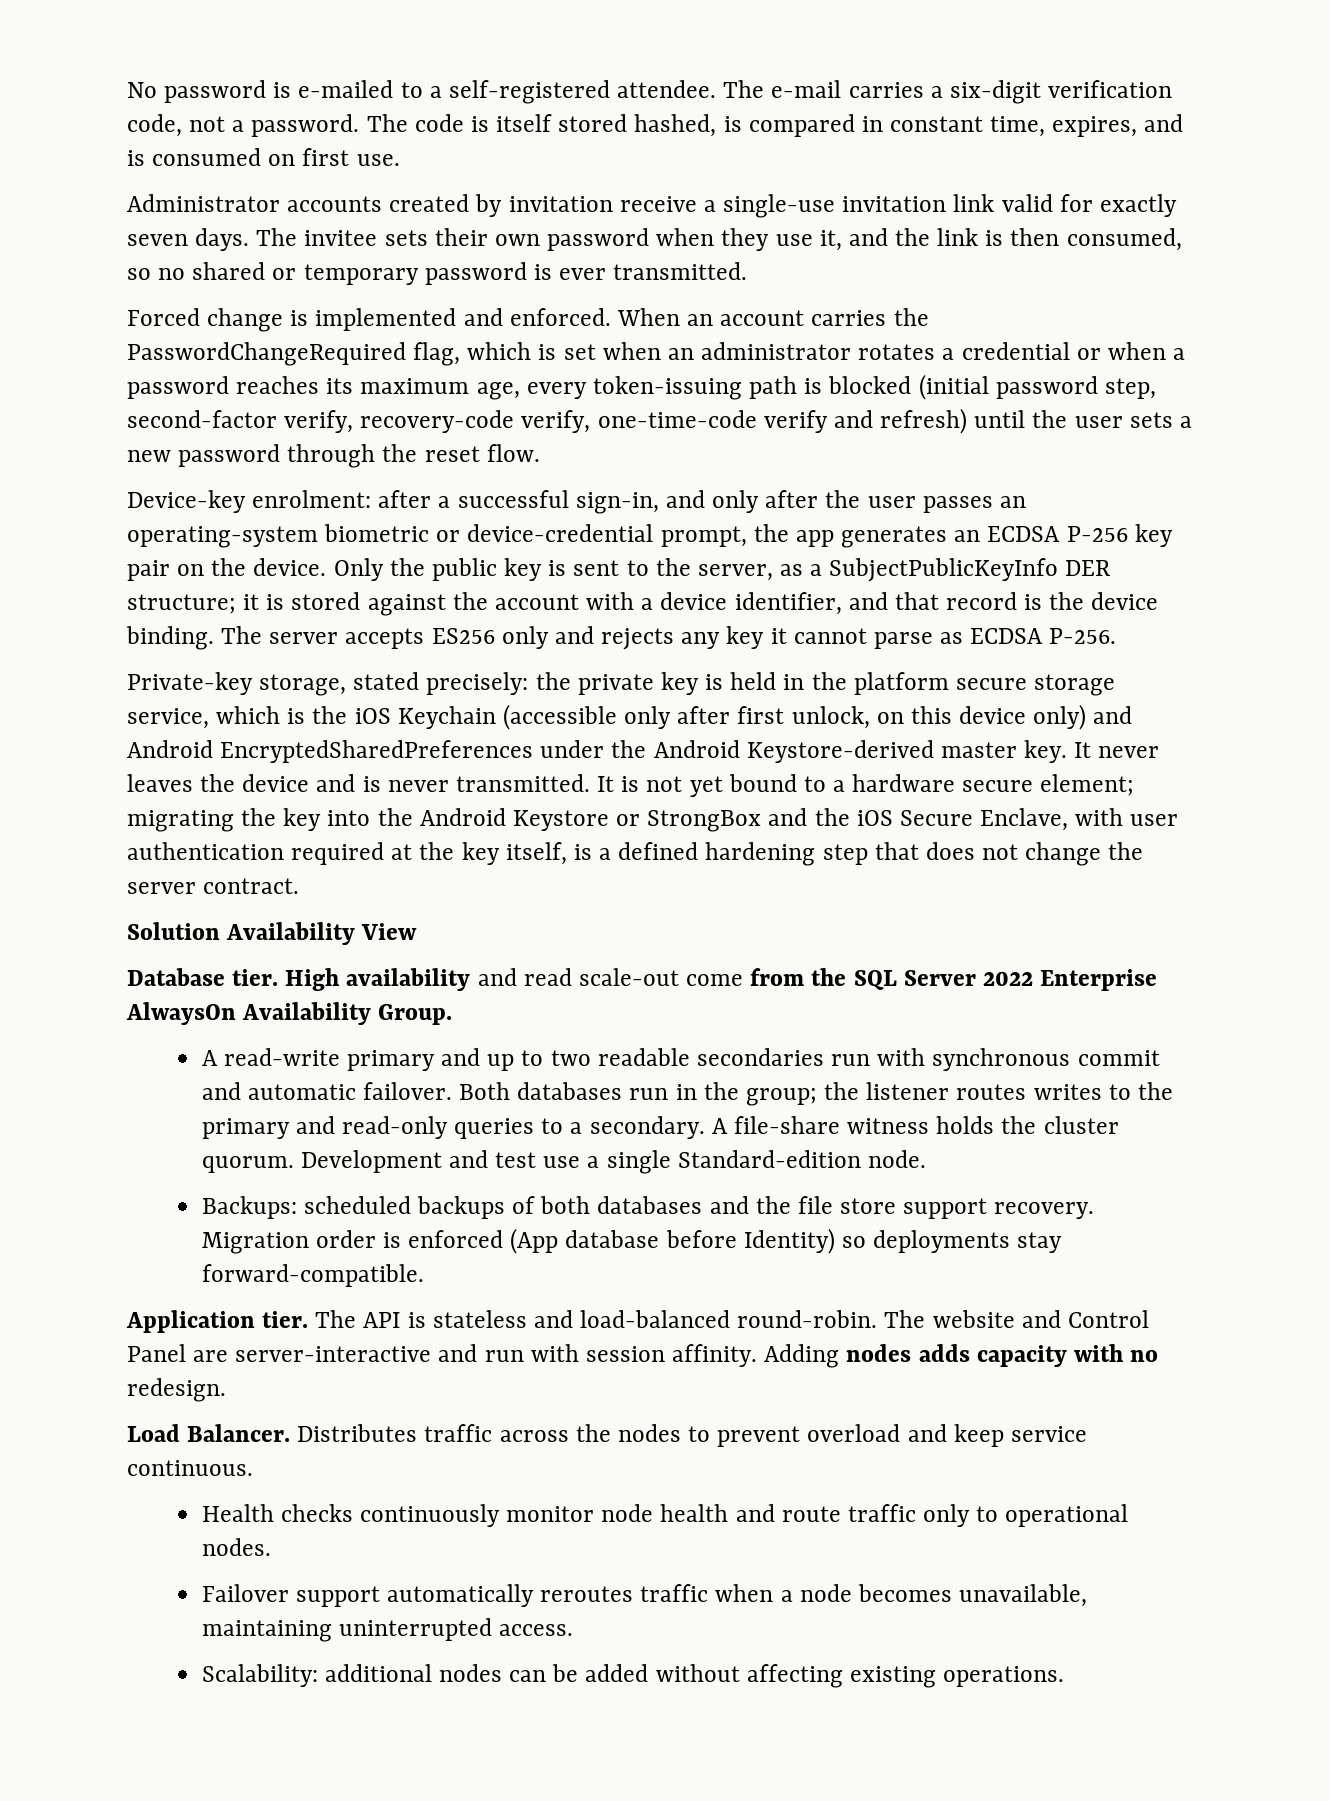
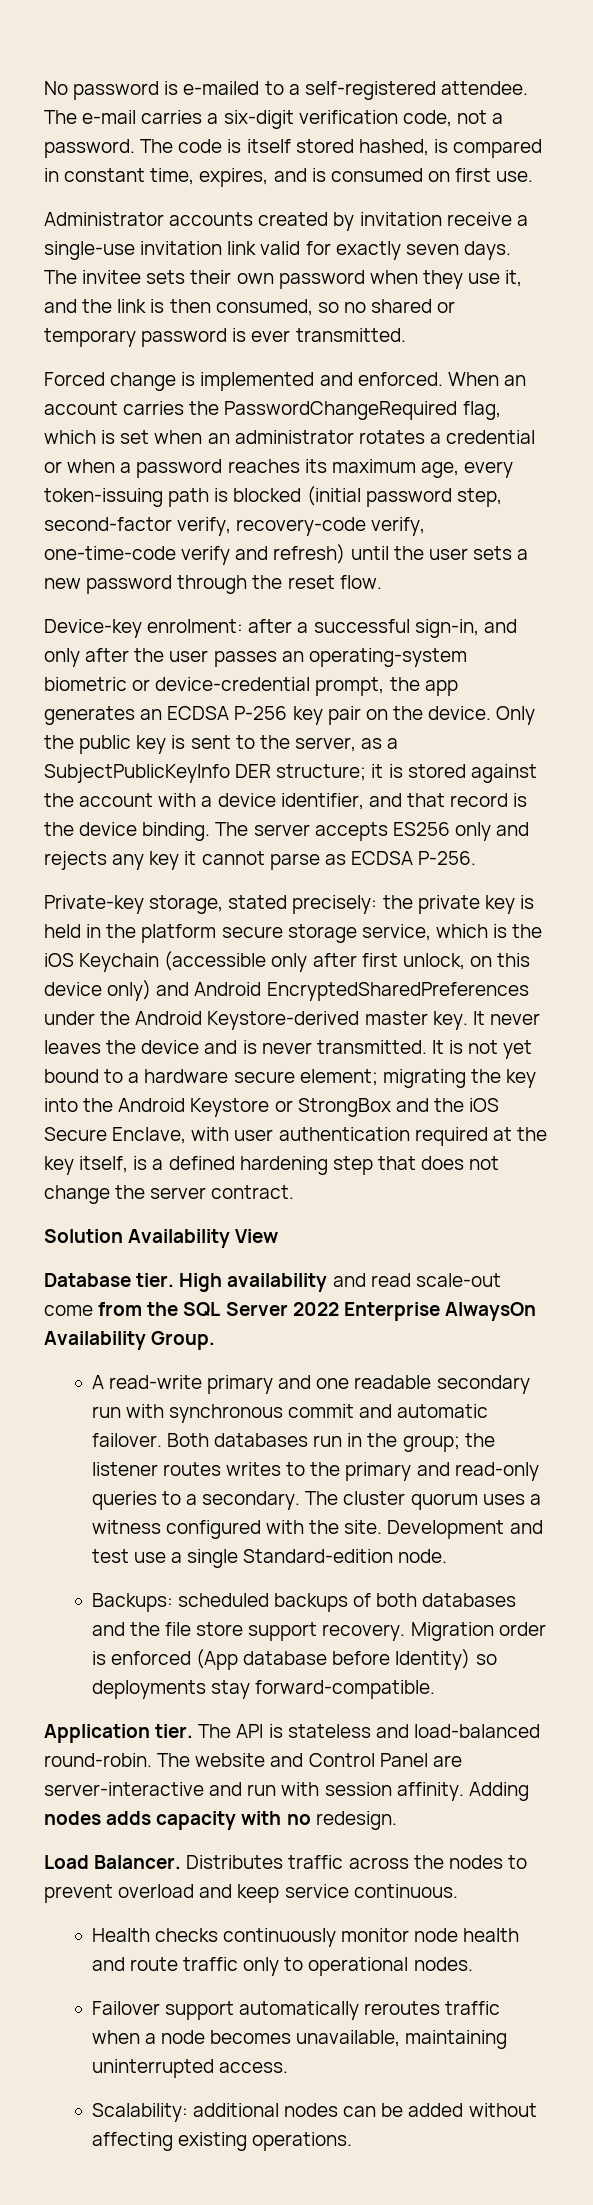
[487,1048,824,1071] up to two readable secondaries -> [316,1375,530,1394] one readable secondary
[711,1116,1119,1134] [201,1156,294,1173] A file-share witness holds the cluster quorum. -> [305,1491,541,1510] [91,1520,383,1539] The cluster quorum uses a witness configured with the site.

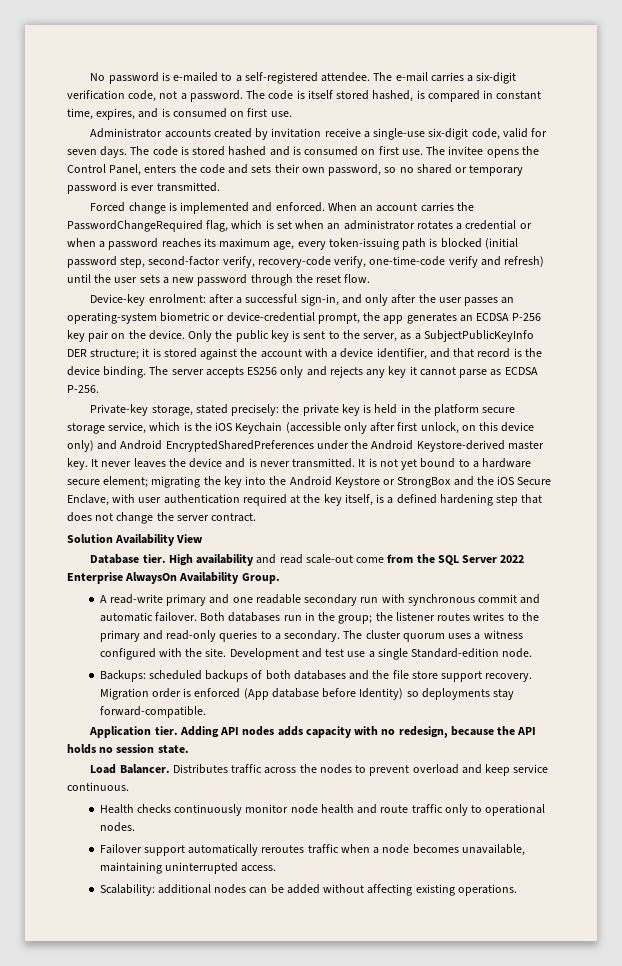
[140,241,257,255] invitation link -> [428,128,500,140] six-digit code,
[335,241,401,260] exactly -> (548, 132) none
[82,270,523,289] [44,299,313,316] invitee sets their own password when they use it, and the link is then consumed, -> [152,146,539,158] [67,164,382,176] code is stored hashed and is consumed on first use. The invitee opens the Control Panel, enters the code and sets their own password,
[198,1724,540,1738] [44,1753,462,1767] [44,1782,529,1801] The API is stateless and load-balanced round-robin. The website and Control Panel are server-interactive and run with session affinity. Adding -> [179,726,240,738] Adding API
[315,1811,397,1830] redesign. -> [398,726,537,738] [67,744,189,754] redesign, because the API holds no session state.

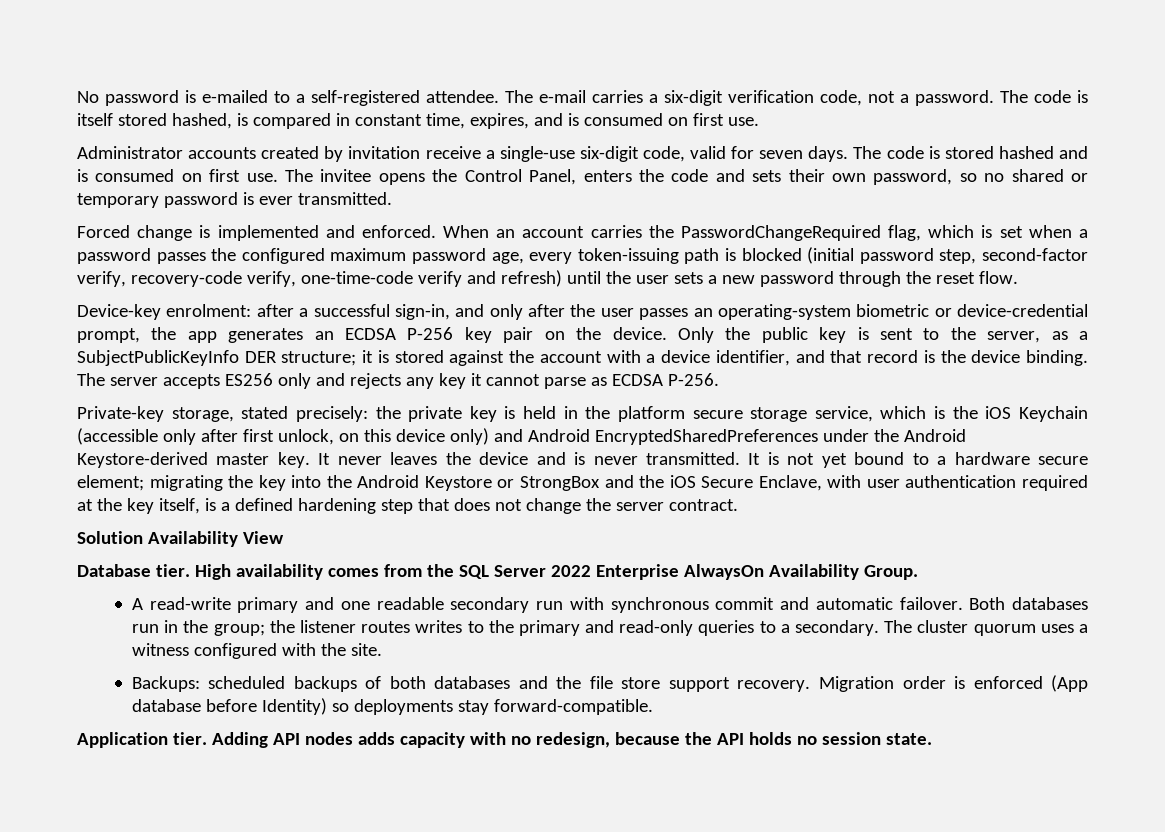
[327,220,532,230] [67,238,271,250] an administrator rotates a credential or when a password reaches its maximum -> [1078,229,1088,238] [77,248,486,264] a password passes the configured maximum password
[256,554,385,564] and read scale-out come -> [327,568,379,577] comes
[229,648,533,660] Development and test use a single Standard-edition node. -> (382, 649) none
[90,764,549,776] [67,782,129,791] [99,804,546,816] [99,822,135,832] [99,844,525,856] [99,862,277,874] [99,884,517,896] // Load Balancer. Distributes traffic across the nodes to prevent overload and keep service continuous. // Health checks continuously monitor node health and route traffic only to operational nodes. // Failover support automatically reroutes traffic when a node becomes unavailable, maintaining uninterrupted access. // Scalability: additional nodes can be added without affecting existing operations. -> (932, 739) none

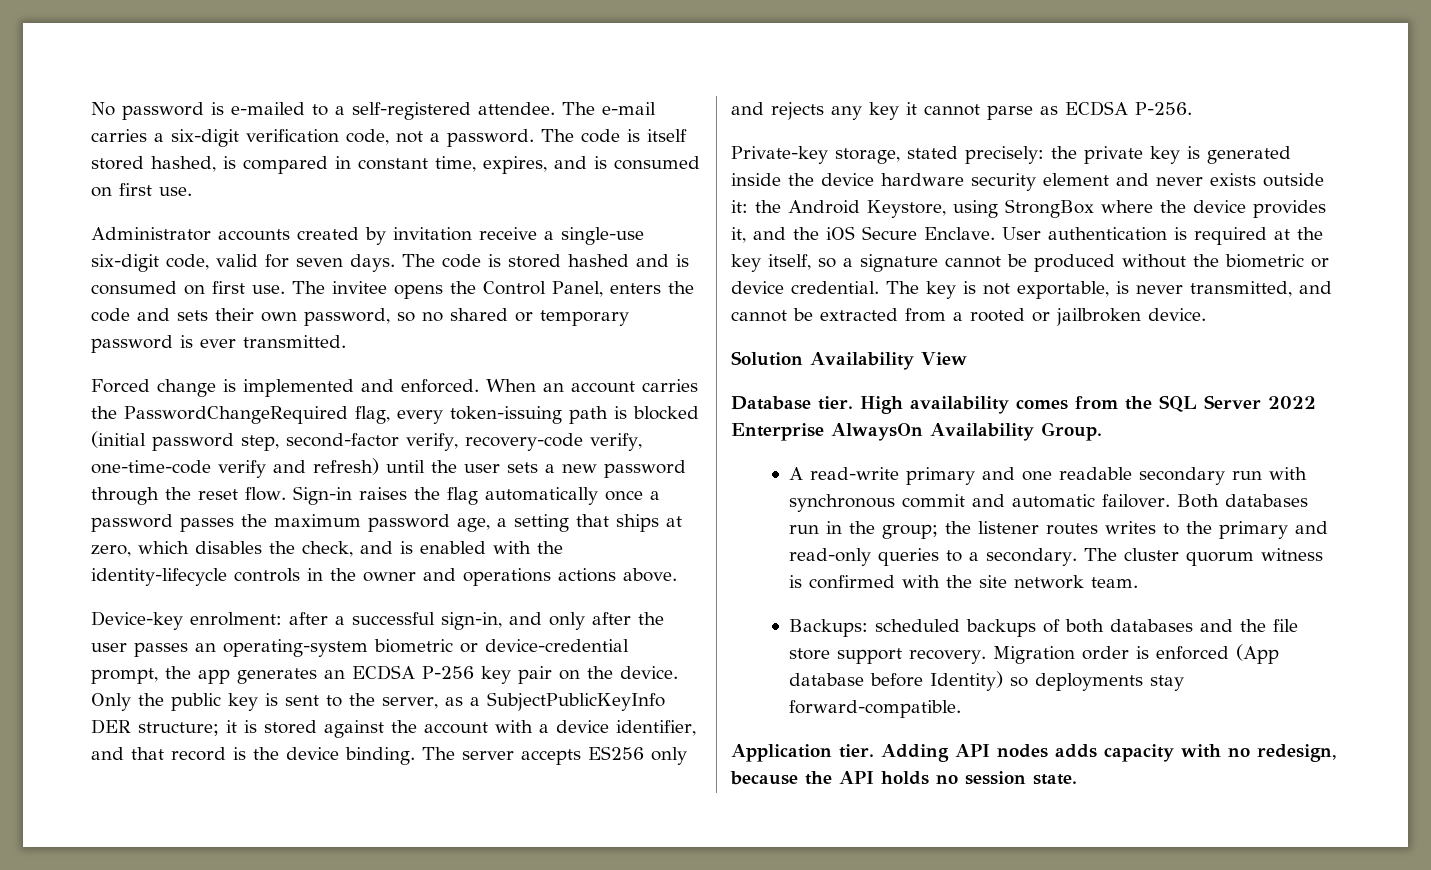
[928,225,1088,238] [77,248,524,264] which is set when a password passes the configured maximum password age, -> (390, 415) none
(1018, 277) none -> [292,486,660,505] [91,514,682,532] [91,541,563,557] [91,568,677,586] Sign-in raises the flag automatically once a password passes the maximum password age, a setting that ships at zero, which disables the check, and is enabled with the identity-lifecycle controls in the owner and operations actions above.
[523,406,1089,422] [77,428,966,445] [77,452,1089,468] [77,475,1017,491] held in the platform secure storage service, which is the iOS Keychain (accessible only after first unlock, on this device only) and Android EncryptedSharedPreferences under the Android Keystore-derived master key. It never leaves the device and is never transmitted. It is not yet bound to a hardware secure element; migrating the key into the Android Keystore or StrongBox and the iOS Secure Enclave, with user authentication -> [1207,146,1291,164] [731,173,1324,191] [731,199,1326,218] [731,226,1187,243] generated inside the device hardware security element and never exists outside it: the Android Keystore, using StrongBox where the device provides it, and the iOS Secure Enclave. User authentication is
[204,498,738,514] is a defined hardening step that does not change the server contract. -> [818,254,1329,272] [731,281,1332,299] [731,308,1206,326] so a signature cannot be produced without the biometric or device credential. The key is not exportable, is never transmitted, and cannot be extracted from a rooted or jailbroken device.
[1040,624,1088,633] [131,643,382,659] uses a witness configured with the site. -> [1260,548,1323,561] [788,575,1138,589] witness is confirmed with the site network team.

